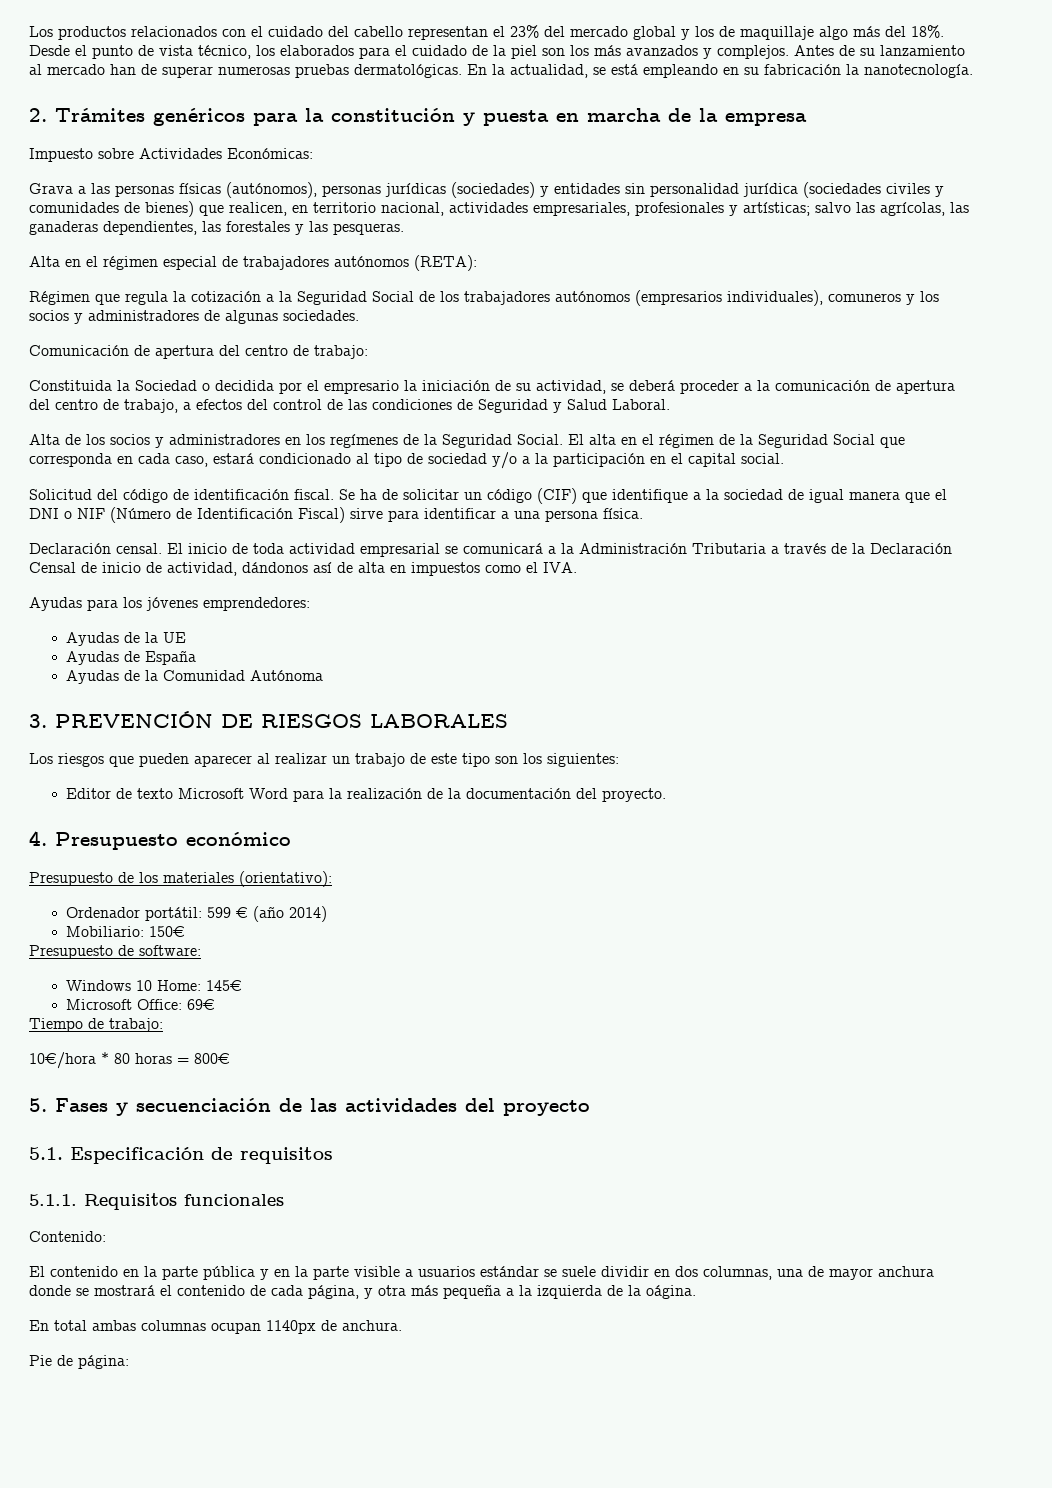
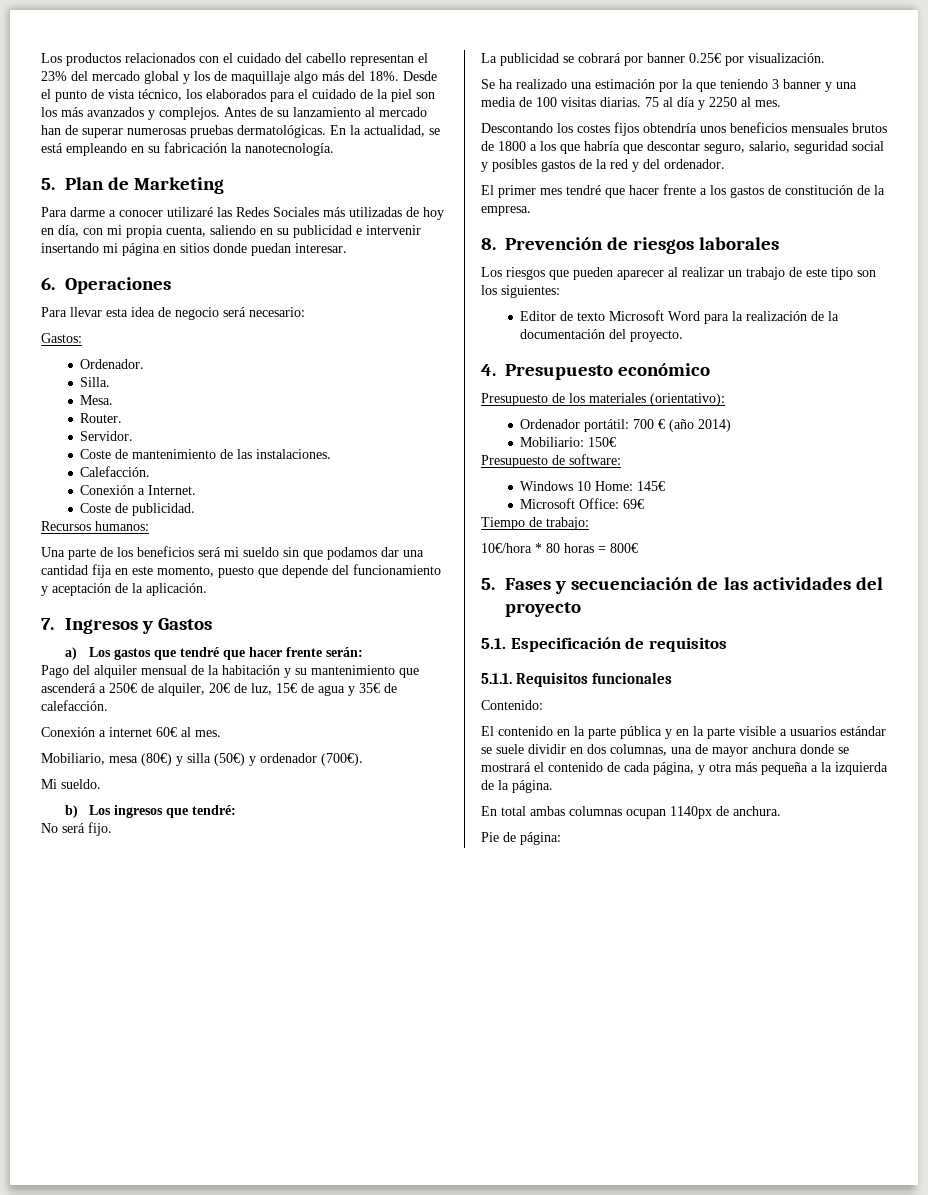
[29,108,807,126] [29,148,313,162] [29,182,944,198] [29,201,969,217] [29,221,404,235] [29,255,477,271] [29,290,939,306] [29,310,359,324] [29,345,368,359] [29,380,955,394] [29,399,670,413] [29,434,905,448] [29,452,784,469] [29,488,947,504] [29,507,643,523] [29,543,952,557] [29,562,577,576] [29,597,310,611] [66,632,187,646] [66,650,197,665] [66,670,324,684] [29,711,508,728] 2. Trámites genéricos para la constitución y puesta en marcha de la empresa // Impuesto sobre Actividades Económicas: // Grava a las personas físicas (autónomos), personas jurídicas (sociedades) y entidades sin personalidad jurídica (sociedades civiles y comunidades de bienes) que realicen, en territorio nacional, actividades empresariales, profesionales y artísticas; salvo las agrícolas, las ganaderas dependientes, las forestales y las pesqueras. // Alta en el régimen especial de trabajadores autónomos (RETA): // Régimen que regula la cotización a la Seguridad Social de los trabajadores autónomos (empresarios individuales), comuneros y los socios y administradores de algunas sociedades. // Comunicación de apertura del centro de trabajo: // Constituida la Sociedad o decidida por el empresario la iniciación de su actividad, se deberá proceder a la comunicación de apertura del centro de trabajo, a efectos del control de las condiciones de Seguridad y Salud Laboral. // Alta de los socios y administradores en los regímenes de la Seguridad Social. El alta en el régimen de la Seguridad Social que corresponda en cada caso, estará condicionado al tipo de sociedad y/o a la participación en el capital social. // Solicitud del código de identificación fiscal. Se ha de solicitar un código (CIF) que identifique a la sociedad de igual manera que el DNI o NIF (Número de Identificación Fiscal) sirve para identificar a una persona física. // Declaración censal. El inicio de toda actividad empresarial se comunicará a la Administración Tributaria a través de la Declaración Censal de inicio de actividad, dándonos así de alta en impuestos como el IVA. // Ayudas para los jóvenes emprendedores: // Ayudas de la UE // Ayudas de España // Ayudas de la Comunidad Autónoma // 3. PREVENCIÓN DE RIESGOS LABORALES -> [41,177,225,194] [41,207,444,220] [41,225,421,238] [41,243,347,256] [41,277,171,294] [41,307,305,320] [41,333,82,343] [80,359,145,369] [80,377,111,387] [80,395,114,405] [80,413,123,423] [80,431,134,441] [80,449,332,459] [80,466,151,477] [80,485,197,495] [80,503,196,516] [41,521,149,531] [41,546,424,560] [41,564,441,578] [41,583,207,596] [41,618,213,634] [64,647,363,660] [41,665,419,678] [41,683,397,696] [41,700,108,711] [41,727,221,737] [41,753,363,766] [41,779,101,789] [64,805,236,818] [41,822,112,836] [481,53,825,66] [481,79,857,92] [481,97,781,110] [481,122,887,136] [481,141,884,154] [481,159,725,172] [481,184,885,198] [481,206,531,216] [481,237,780,254] 5. Plan de Marketing // Para darme a conocer utilizaré las Redes Sociales más utilizadas de hoy en día, con mi propia cuenta, saliendo en su publicidad e intervenir insertando mi página en sitios donde puedan interesar. // 6. Operaciones // Para llevar esta idea de negocio será necesario: // Gastos: // Ordenador. // Silla. // Mesa. // Router. // Servidor. // Coste de mantenimiento de las instalaciones. // Calefacción. // Conexión a Internet. // Coste de publicidad. // Recursos humanos: // Una parte de los beneficios será mi sueldo sin que podamos dar una cantidad fija en este momento, puesto que depende del funcionamiento y aceptación de la aplicación. // 7. Ingresos y Gastos // a) Los gastos que tendré que hacer frente serán: // Pago del alquiler mensual de la habitación y su mantenimiento que ascenderá a 250€ de alquiler, 20€ de luz, 15€ de agua y 35€ de calefacción. // Conexión a internet 60€ al mes. // Mobiliario, mesa (80€) y silla (50€) y ordenador (700€). // Mi sueldo. // b) Los ingresos que tendré: // No será fijo. // La publicidad se cobrará por banner 0.25€ por visualización. // Se ha realizado una estimación por la que teniendo 3 banner y una media de 100 visitas diarias. 75 al día y 2250 al mes. // Descontando los costes fijos obtendría unos beneficios mensuales brutos de 1800 a los que habría que descontar seguro, salario, seguridad social y posibles gastos de la red y del ordenador. // El primer mes tendré que hacer frente a los gastos de constitución de la empresa. // 8. Prevención de riesgos laborales
[207,907,232,918] 599 -> [633,419,655,429] 700
[646,1285,696,1299] oágina. -> [512,780,553,793] página.

